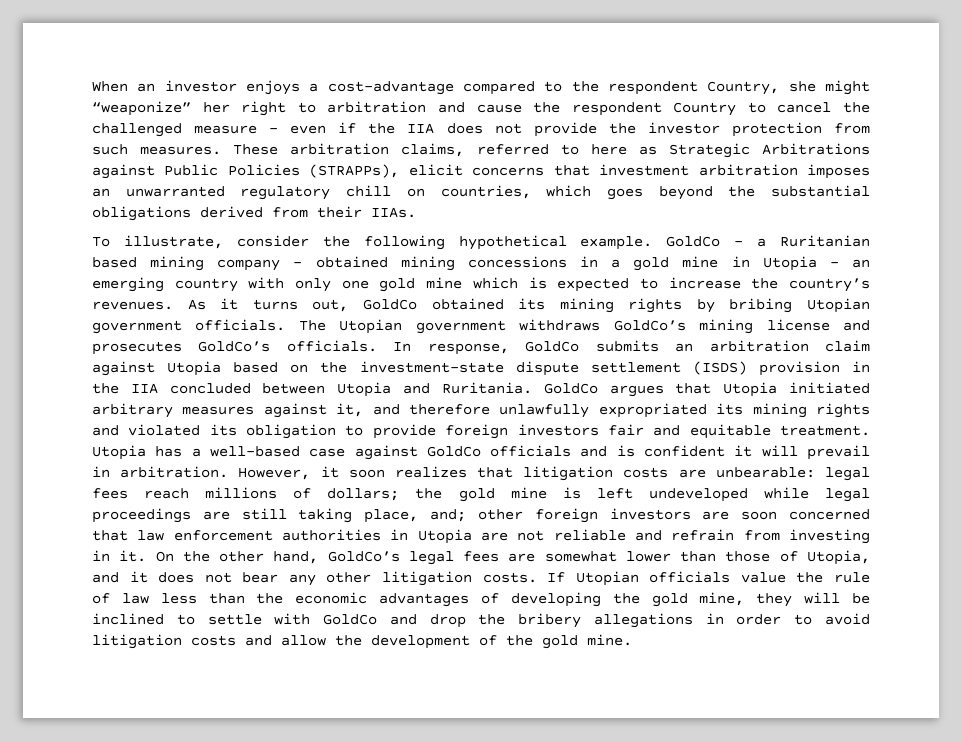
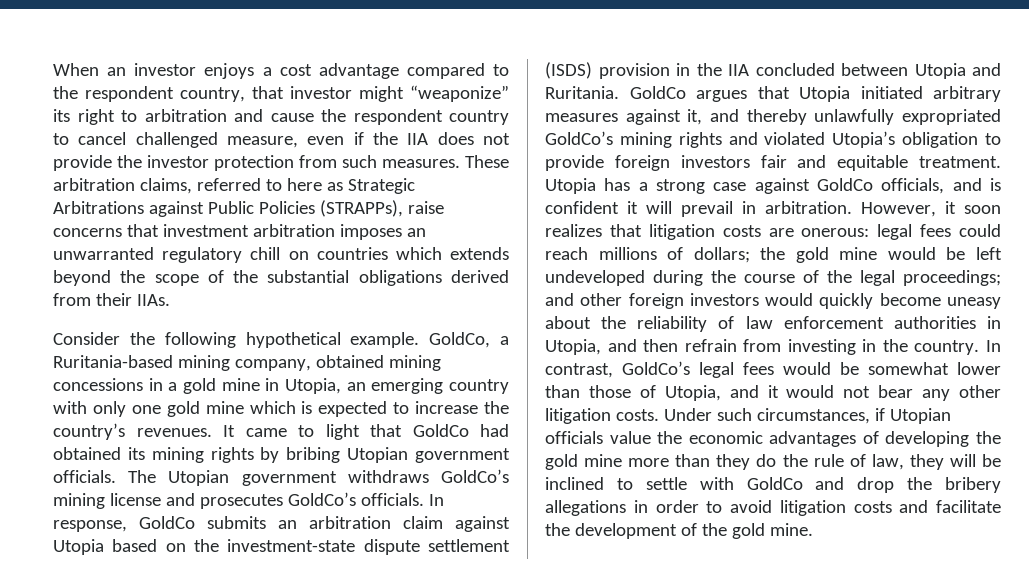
[327,81,454,95] cost-advantage -> [279,63,399,79] cost advantage
[707,81,816,95] Country, she -> [180,86,352,102] country, that investor
[202,102,230,113] her -> [53,109,70,122] its
[673,102,737,116] Country -> [449,110,509,125] country
[843,102,871,113] [92,123,279,137] the challenged measure – -> [135,132,298,148] challenged measure,
[408,164,463,176] elicit -> [407,201,444,214] raise
[440,185,713,200] countries, which goes beyond -> [316,247,509,260] [53,270,224,286] countries which extends beyond the scope of
[92,235,309,249] To illustrate, consider -> [53,332,120,345] Consider
[666,235,870,247] [92,256,303,271] GoldCo – a Ruritanian based mining company – -> [429,332,509,348] [53,355,311,371] GoldCo, a Ruritania-based mining company,
[762,256,839,271] Utopia – -> [285,378,341,394] Utopia,
[187,298,417,312] As it turns out, GoldCo -> [223,424,509,440] It came to light that GoldCo had
[409,404,490,415] therefore -> [746,109,807,125] thereby
[716,403,744,415] its -> [545,131,613,145] GoldCo’s
[209,424,237,436] its -> [832,131,896,148] Utopia’s
[209,446,300,457] well-based -> [656,179,705,194] strong
[490,445,572,457] officials -> [881,178,945,194] officials,
[715,467,870,481] [92,488,128,499] unbearable: legal fees -> [801,224,1001,240] onerous: legal fees could
[562,487,871,502] [92,508,871,523] [92,529,870,544] [92,550,319,564] is left undeveloped while legal proceedings are still taking place, and; other foreign investors are soon concerned that law enforcement authorities in Utopia are not reliable and refrain from investing in it. On the other hand, -> [887,247,1002,260] [545,270,1001,286] [545,293,1001,309] [545,316,1001,332] [545,339,1001,355] [545,363,613,378] would be left undeveloped during the course of the legal proceedings; and other foreign investors would quickly become uneasy about the reliability of law enforcement authorities in Utopia, and then refrain from investing in the country. In contrast,
[508,553,536,562] are -> [783,362,859,375] would be
[158,572,195,583] does -> [786,385,835,398] would
[547,571,870,586] [92,593,245,604] If Utopian officials value the rule of law less than -> [663,408,951,424] [545,431,651,444] Under such circumstances, if Utopian officials value
[699,592,745,606] mine, -> [584,454,904,470] mine more than they do the rule of law,
[281,635,326,646] allow -> [936,500,1001,513] facilitate

